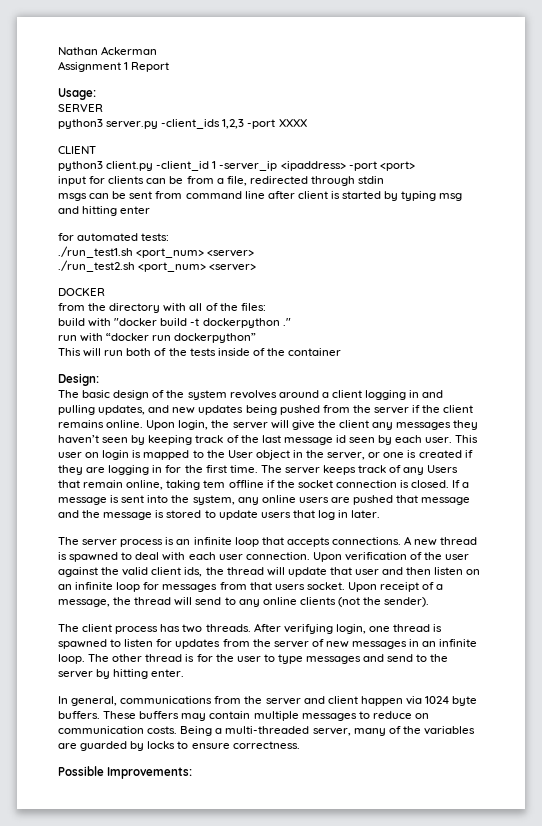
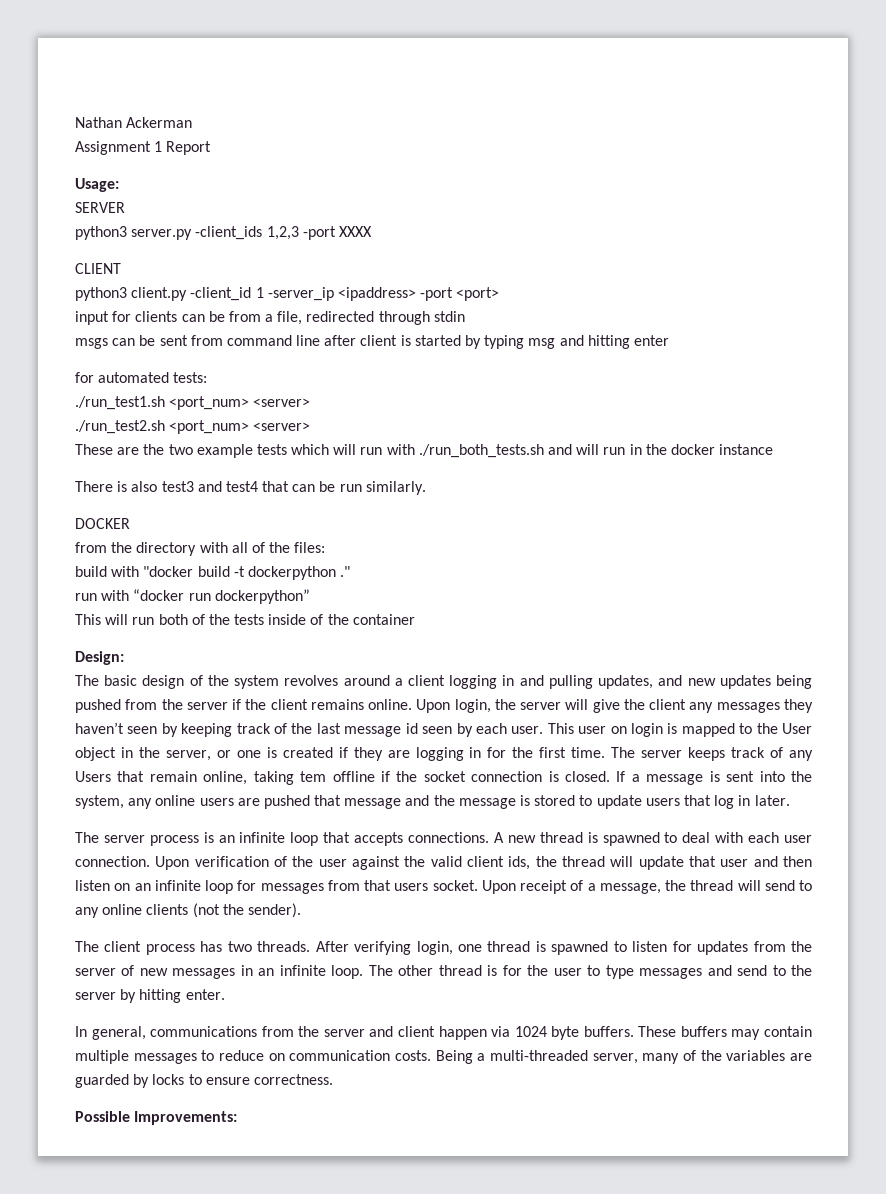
(257, 267) none -> [75,444,774,458] [75,481,426,495] // These are the two example tests which will run with ./run_both_tests.sh and will run in the docker instance // There is also test3 and test4 that can be run similarly.

